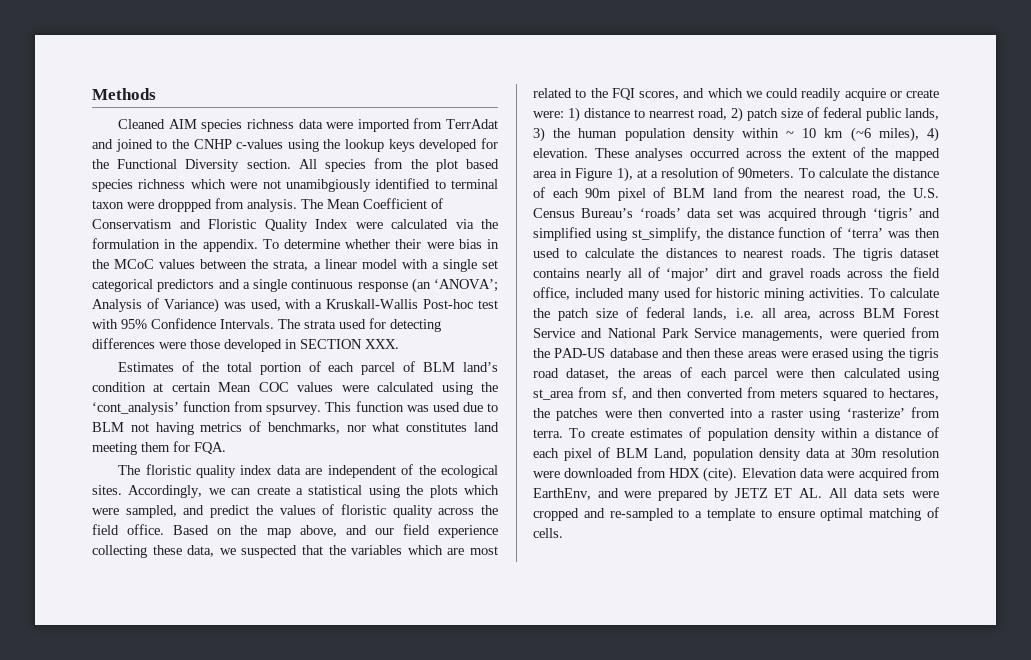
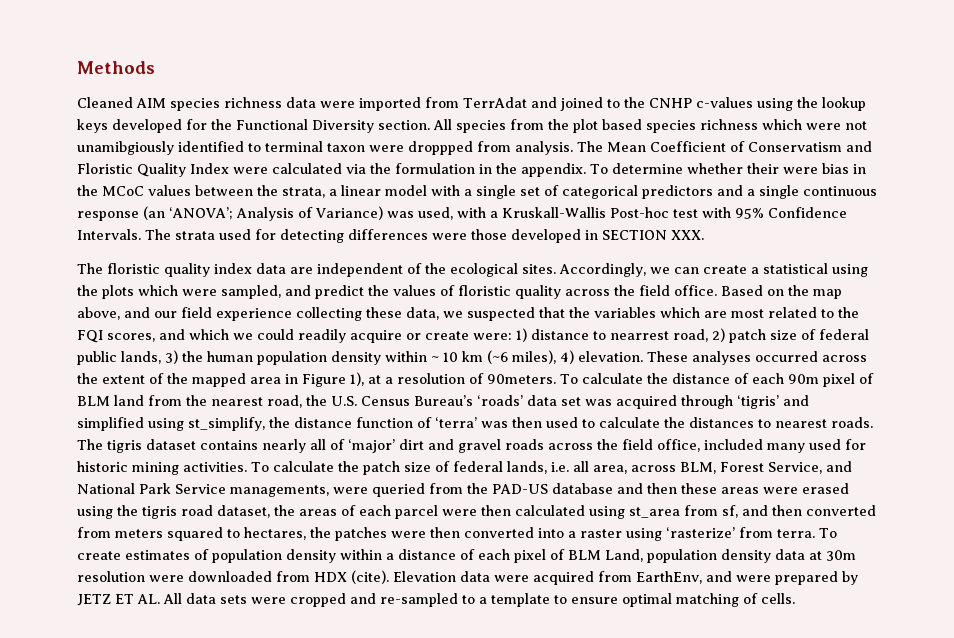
(498, 264) none -> [544,185,559,196] of
[118,361,498,375] [92,382,499,395] [92,401,498,415] [92,421,499,435] [92,441,226,455] // Estimates of the total portion of each parcel of BLM land’s condition at certain Mean COC values were calculated using the ‘cont_analysis’ function from spsurvey. This function was used due to BLM not having metrics of benchmarks, nor what constitutes land meeting them for FQA. -> (704, 235) none
[862,308,939,318] [533,328,575,338] BLM Forest Service -> [679,462,822,474] BLM, Forest Service,

